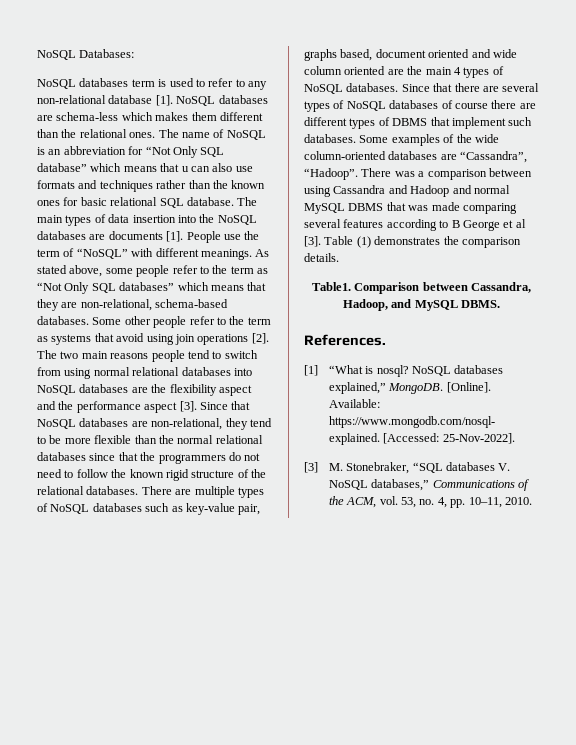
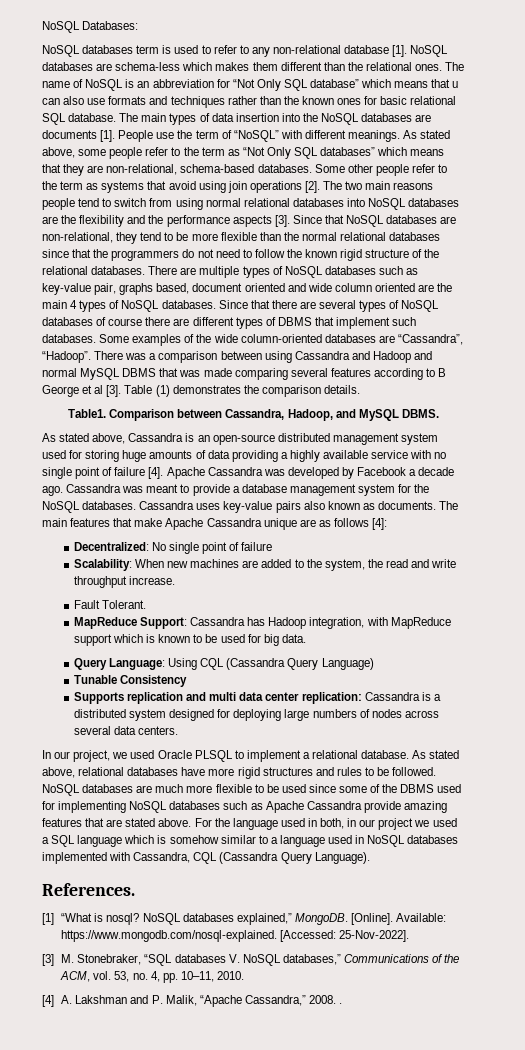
[218,385,252,396] aspect -> (125, 221) none
[144,402,178,413] aspect -> [232,215,272,227] aspects
(501, 304) none -> [42,433,438,445] [42,450,447,462] [42,467,455,479] [42,484,430,496] [42,501,459,513] [42,518,388,530] [73,542,273,554] [73,559,457,571] [73,576,176,588] [73,600,147,609] [73,617,451,629] [73,634,306,646] [73,658,374,670] [73,675,188,687] [73,692,441,704] [73,709,439,721] [73,726,179,735] [42,750,460,762] [42,767,437,779] [42,784,462,796] [42,801,447,813] [42,818,457,830] [42,835,459,847] [42,852,370,864] // As stated above, Cassandra is an open-source distributed management system used for storing huge amounts of data providing a highly available service with no single point of failure [4]. Apache Cassandra was developed by Facebook a decade ago. Cassandra was meant to provide a database management system for the NoSQL databases. Cassandra uses key-value pairs also known as documents. The main features that make Apache Cassandra unique are as follows [4]: // Decentralized: No single point of failure // Scalability: When new machines are added to the system, the read and write throughput increase. // Fault Tolerant. // MapReduce Support: Cassandra has Hadoop integration, with MapReduce support which is known to be used for big data. // Query Language: Using CQL (Cassandra Query Language) // Tunable Consistency // Supports replication and multi data center replication: Cassandra is a distributed system designed for deploying large numbers of nodes across several data centers. // In our project, we used Oracle PLSQL to implement a relational database. As stated above, relational databases have more rigid structures and rules to be followed. NoSQL databases are much more flexible to be used since some of the DBMS used for implementing NoSQL databases such as Apache Cassandra provide amazing features that are stated above. For the language used in both, in our project we used a SQL language which is somehow similar to a language used in NoSQL databases implemented with Cassandra, CQL (Cassandra Query Language).
(532, 501) none -> [42,995,343,1007] // [4] A. Lakshman and P. Malik, “Apache Cassandra,” 2008. .

